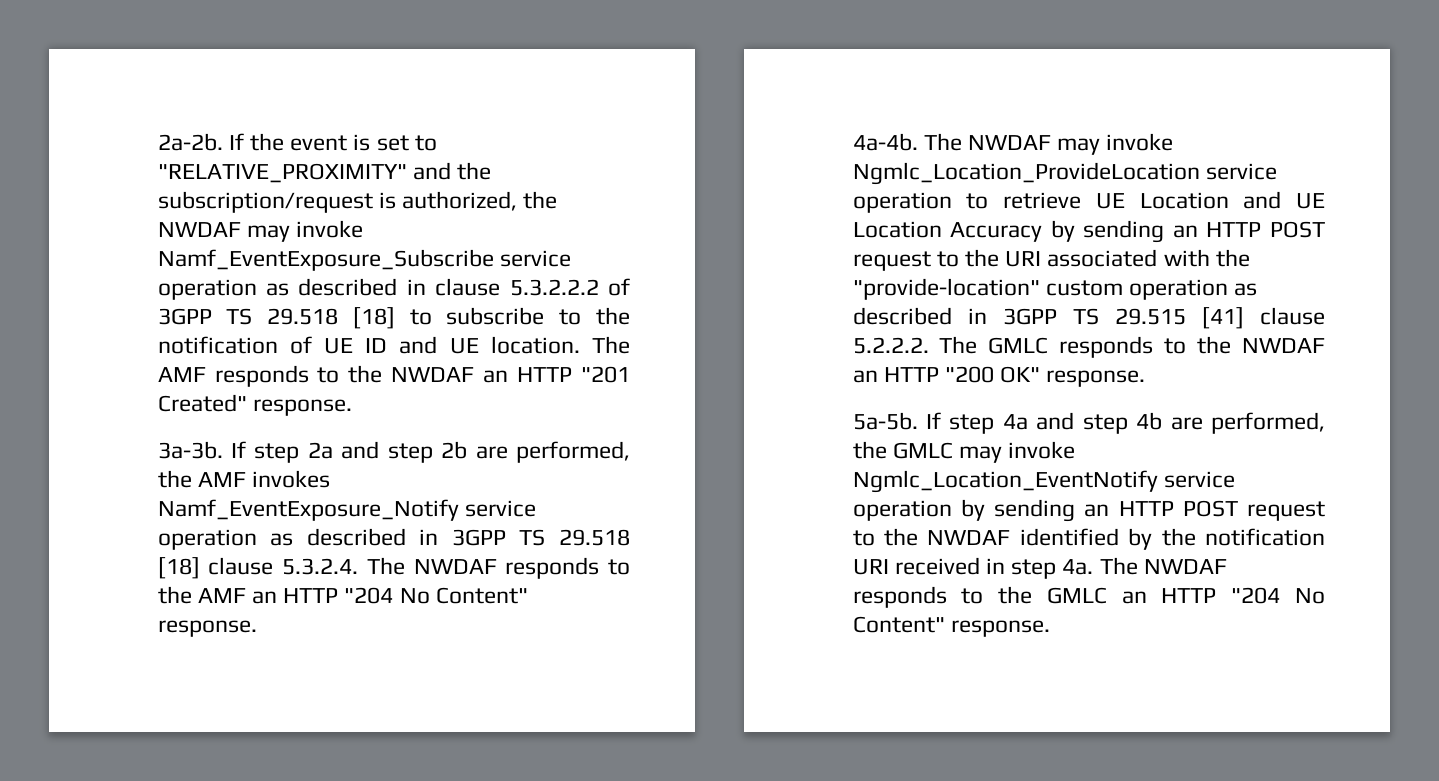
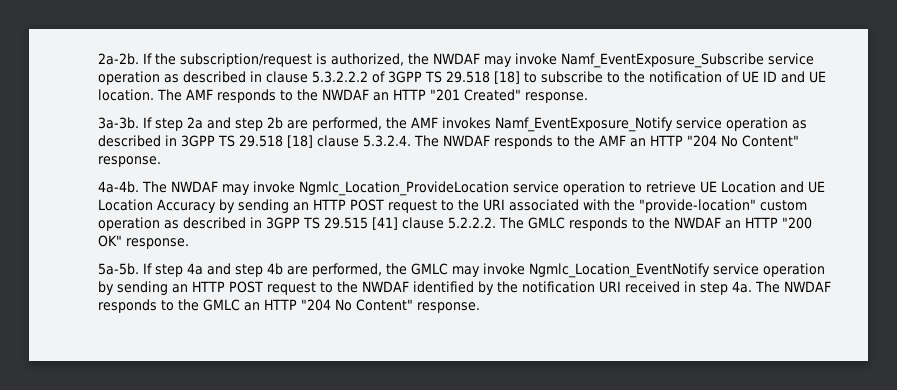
[290,134,437,151] [157,162,492,183] event is set to "RELATIVE_PROXIMITY" and the -> (177, 59) none

